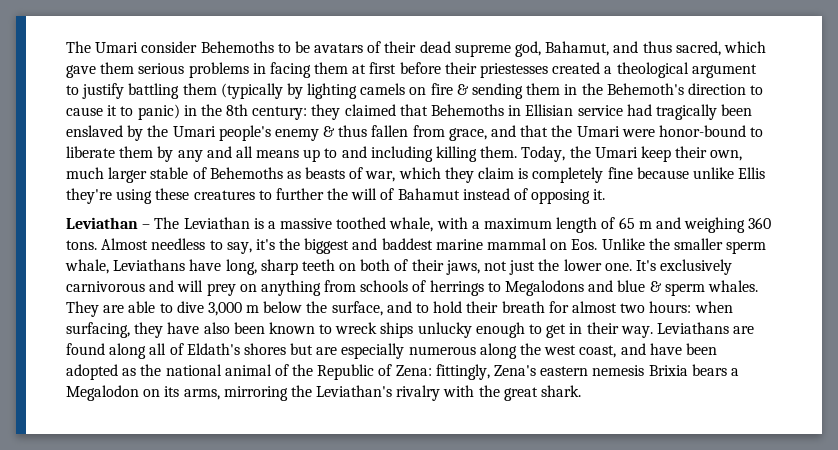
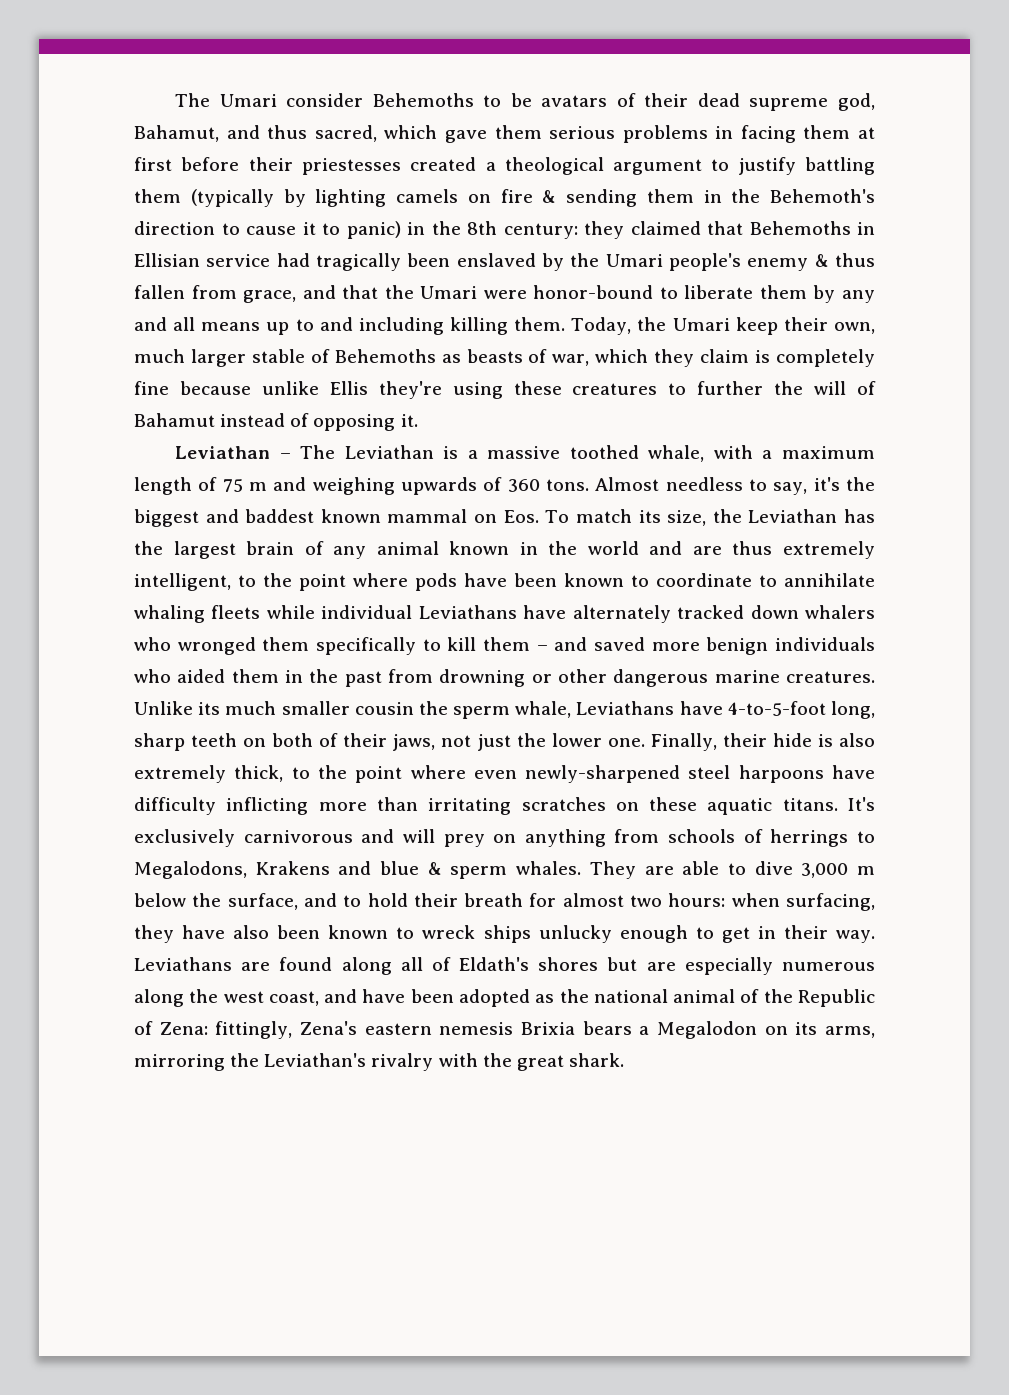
[618,217,635,229] 65 -> [222,479,243,492] 75
(746, 225) none -> [401,477,503,495] upwards of
[435,239,483,250] marine -> [320,509,381,523] known
[601,238,723,250] Unlike the smaller -> [545,509,876,526] [134,541,876,559] [134,573,875,591] [134,605,876,623] [134,637,875,655] [134,669,875,687] [134,701,448,715] To match its size, the Leviathan has the largest brain of any animal known in the world and are thus extremely intelligent, to the point where pods have been known to coordinate to annihilate whaling fleets while individual Leviathans have alternately tracked down whalers who wronged them specifically to kill them – and saved more benign individuals who aided them in the past from drowning or other dangerous marine creatures. Unlike its much smaller cousin the
(222, 265) none -> [727,701,826,716] 4-to-5-foot
(632, 267) none -> [650,733,875,751] [134,765,875,783] [134,797,838,815] Finally, their hide is also extremely thick, to the point where even newly-sharpened steel harpoons have difficulty inflicting more than irritating scratches on these aquatic titans.
[505,280,585,296] Megalodons -> [134,861,330,879] Megalodons, Krakens

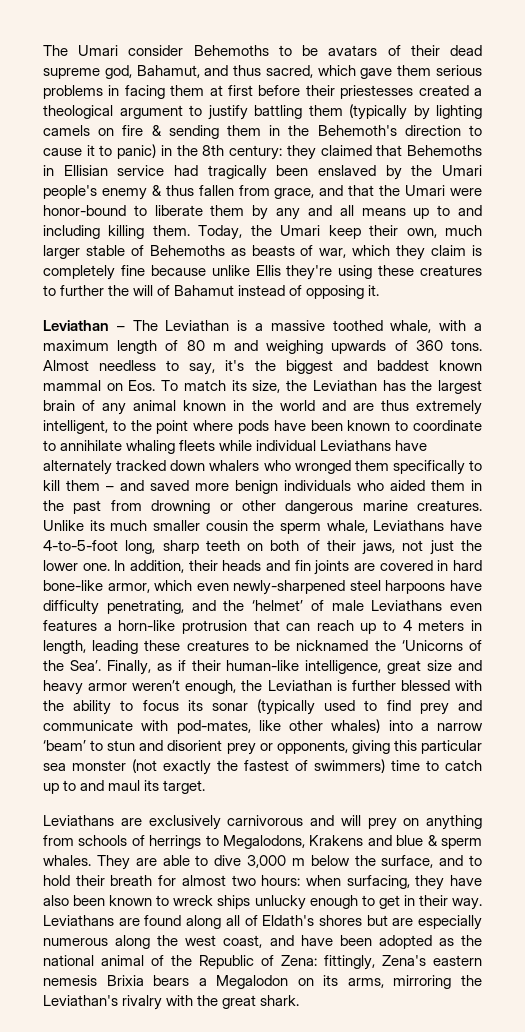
[222,479,243,492] 75 -> [186,340,205,351] 80
[650,733,875,751] [134,765,466,783] Finally, their hide is also extremely thick, to the point where -> [114,560,483,575] [43,580,193,593] In addition, their heads and fin joints are covered in hard bone-like armor, which
[226,797,875,815] inflicting more than irritating scratches on these aquatic titans. It's -> [106,600,482,614] [43,620,482,634] [43,640,483,654] [43,660,482,675] [43,680,482,695] [43,699,483,715] [43,719,483,734] [43,740,482,755] [43,759,482,775] [43,780,206,794] [43,815,142,826] penetrating, and the ‘helmet’ of male Leviathans even features a horn-like protrusion that can reach up to 4 meters in length, leading these creatures to be nicknamed the ‘Unicorns of the Sea’. Finally, as if their human-like intelligence, great size and heavy armor weren’t enough, the Leviathan is further blessed with the ability to focus its sonar (typically used to find prey and communicate with pod-mates, like other whales) into a narrow ‘beam’ to stun and disorient prey or opponents, giving this particular sea monster (not exactly the fastest of swimmers) time to catch up to and maul its target. // Leviathans are

